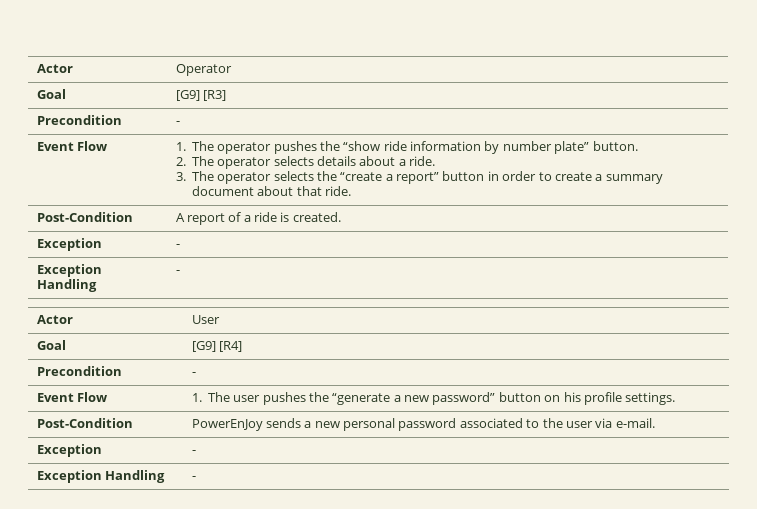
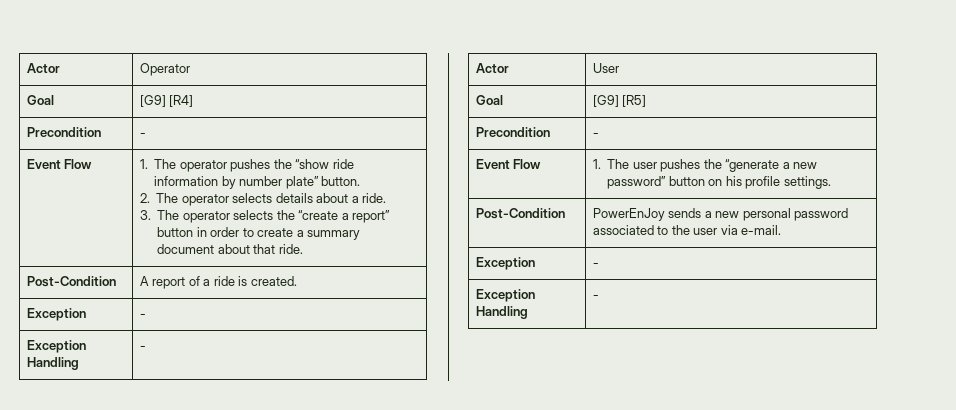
[202,90,226,101] [R3] -> [169,95,194,107] [R4]
[218,341,242,352] [R4] -> [622,95,647,107] [R5]

